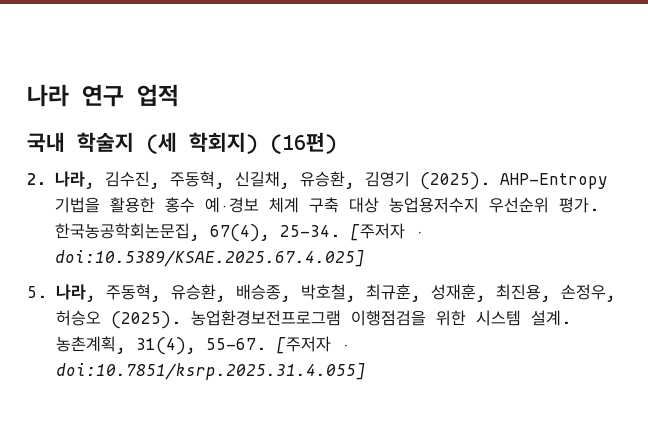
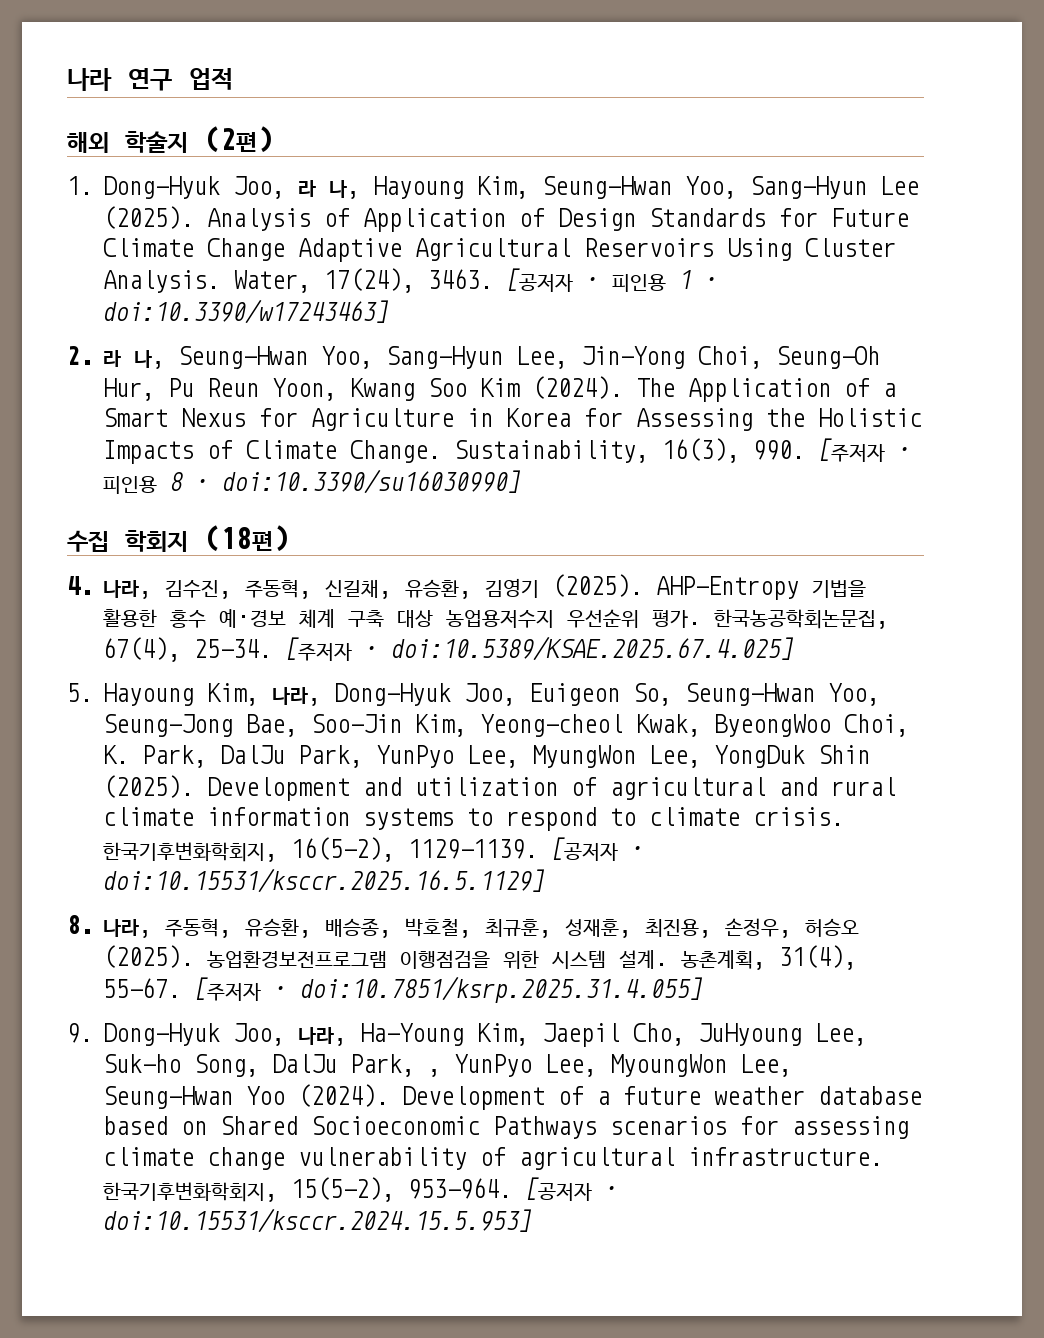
[27,132,337,154] [27,173,46,185] 국내 학술지 (세 학회지) (16편) // 2. -> [67,126,273,153] [67,176,919,199] [103,206,909,232] [103,238,896,262] [103,268,718,293] [103,299,389,324] [67,346,880,369] [103,376,896,402] [103,408,922,431] [103,438,911,464] [103,469,521,494] [67,525,289,552] [67,576,93,595] 해외 학술지 (2편) // 1. Dong-Hyuk Joo, 라 나, Hayoung Kim, Seung-Hwan Yoo, Sang-Hyun Lee (2025). Analysis of Application of Design Standards for Future Climate Change Adaptive Agricultural Reservoirs Using Cluster Analysis. Water, 17(24), 3463. [공저자 · 피인용 1 · doi:10.3390/w17243463] // 2. 라 나, Seung‐Hwan Yoo, Sang‐Hyun Lee, Jin‐Yong Choi, Seung-Oh Hur, Pu Reun Yoon, Kwang Soo Kim (2024). The Application of a Smart Nexus for Agriculture in Korea for Assessing the Holistic Impacts of Climate Change. Sustainability, 16(3), 990. [주저자 · 피인용 8 · doi:10.3390/su16030990] // 수집 학회지 (18편) // 4.
(47, 292) none -> [103,683,880,706] [103,714,909,737] [103,745,870,768] [103,775,896,801] [103,807,844,831] [103,837,644,862] [103,868,545,893] [67,915,93,934] Hayoung Kim, 나라, Dong-Hyuk Joo, Euigeon So, Seung-Hwan Yoo, Seung-Jong Bae, Soo-Jin Kim, Yeong-cheol Kwak, ByeongWoo Choi, K. Park, DalJu Park, YunPyo Lee, MyungWon Lee, YongDuk Shin (2025). Development and utilization of agricultural and rural climate information systems to respond to climate crisis. 한국기후변화학회지, 16(5-2), 1129-1139. [공저자 · doi:10.15531/ksccr.2025.16.5.1129] // 8.
(366, 371) none -> [67,1023,867,1047] [103,1054,792,1077] [103,1084,922,1110] [103,1116,909,1139] [103,1147,883,1170] [103,1177,618,1202] [103,1208,532,1233] // 9. Dong-Hyuk Joo, 나라, Ha-Young Kim, Jaepil Cho, JuHyoung Lee, Suk-ho Song, DalJu Park, , YunPyo Lee, MyoungWon Lee, Seung-Hwan Yoo (2024). Development of a future weather database based on Shared Socioeconomic Pathways scenarios for assessing climate change vulnerability of agricultural infrastructure. 한국기후변화학회지, 15(5-2), 953-964. [공저자 · doi:10.15531/ksccr.2024.15.5.953]

